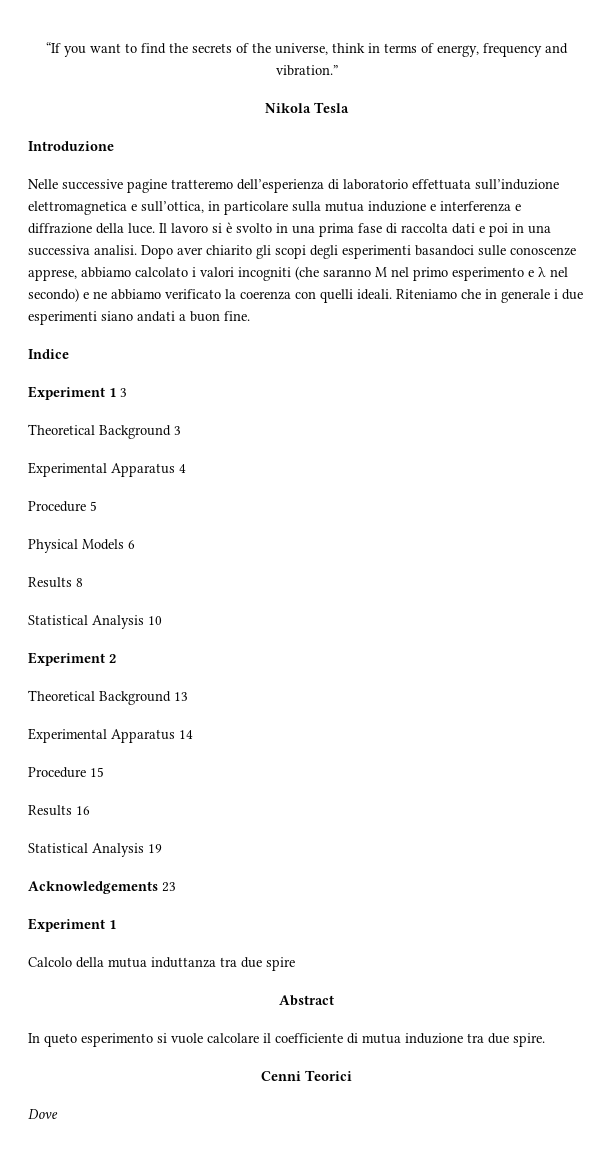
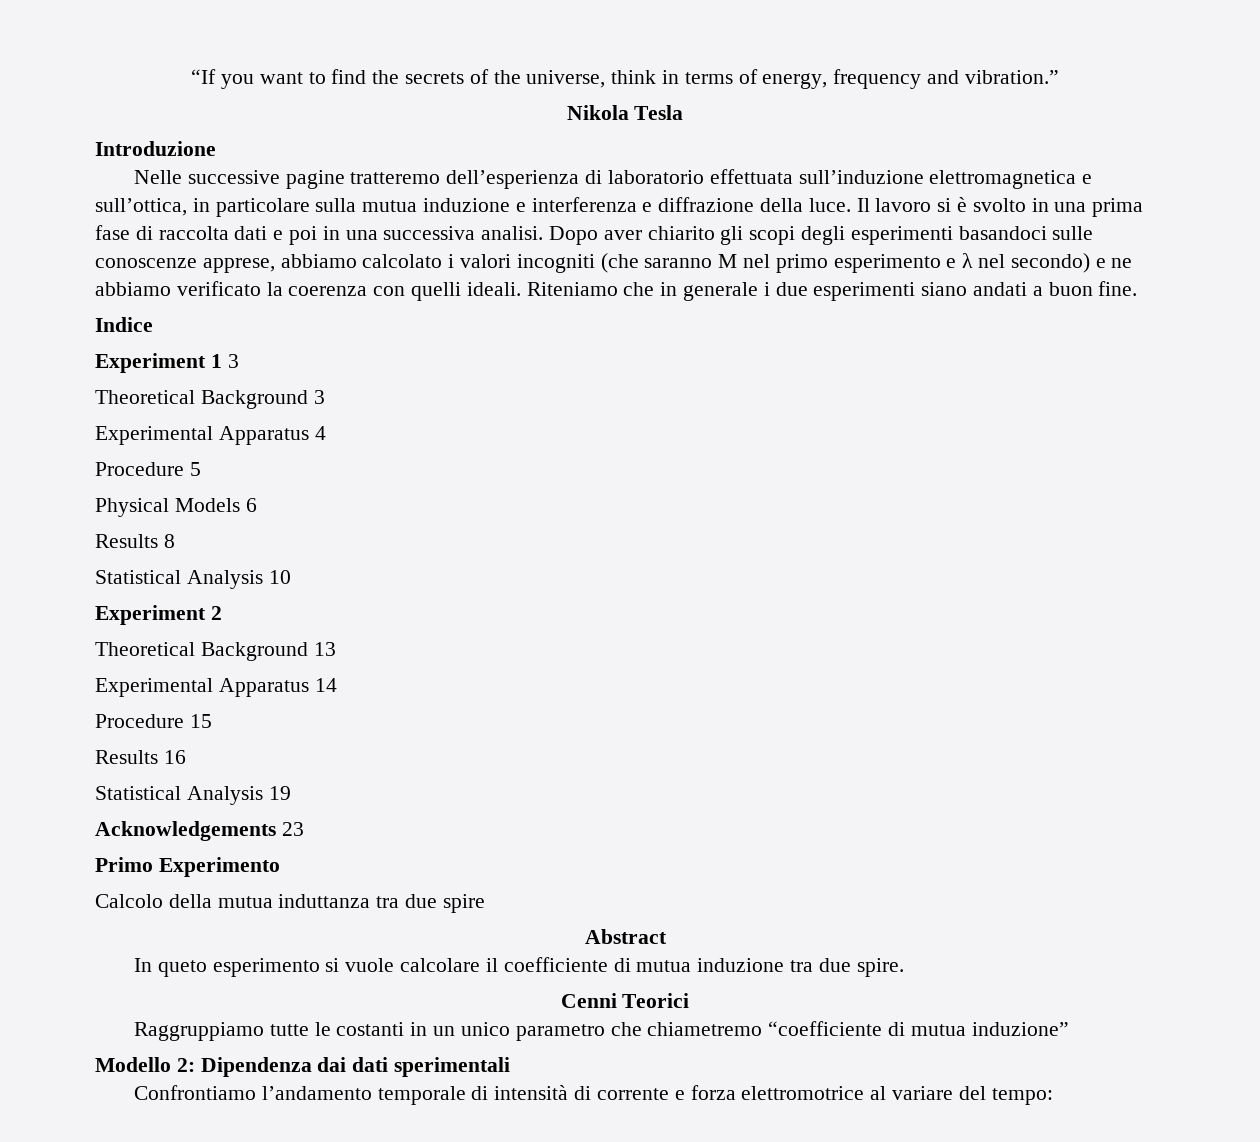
[28,918,116,932] Experiment 1 -> [95,857,280,877] Primo Experimento
[28,1109,58,1119] Dove -> [134,1021,1069,1041] [95,1057,511,1077] [134,1085,1053,1105] Raggruppiamo tutte le costanti in un unico parametro che chiametremo “coefficiente di mutua induzione” // Modello 2: Dipendenza dai dati sperimentali // Confrontiamo l’andamento temporale di intensità di corrente e forza elettromotrice al variare del tempo:

